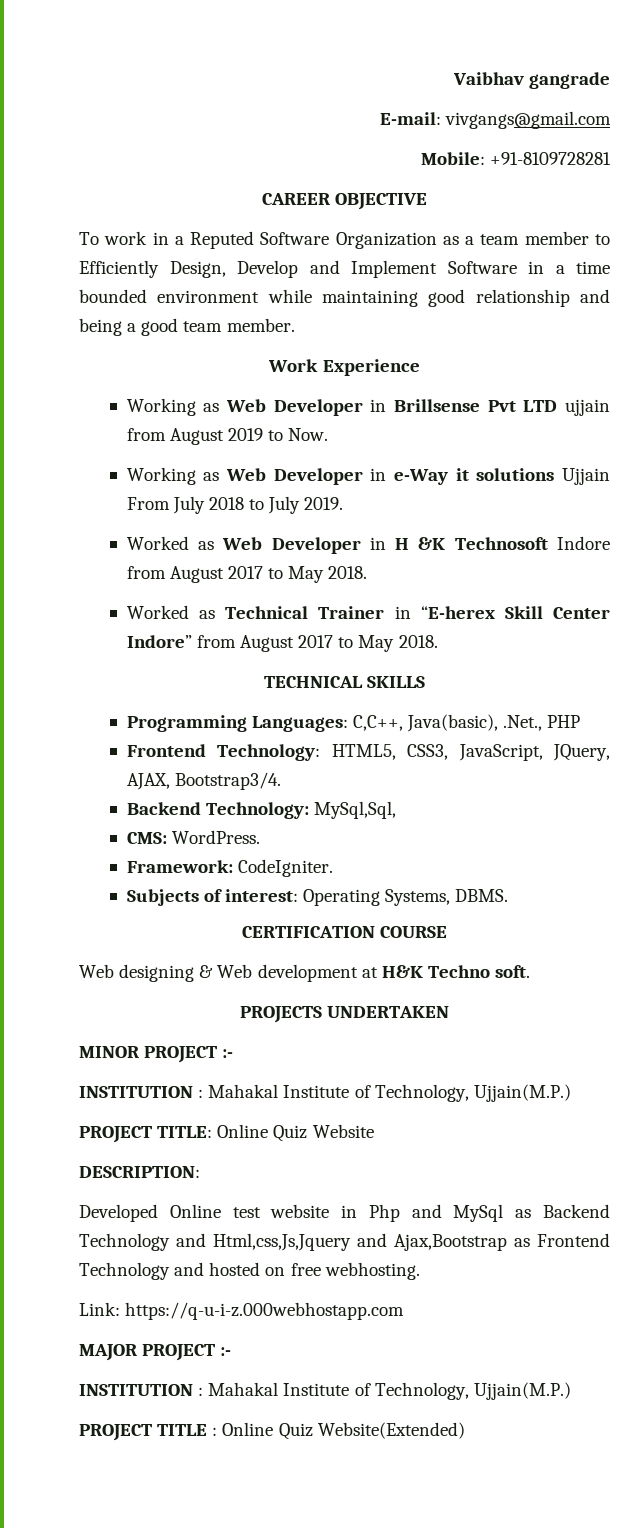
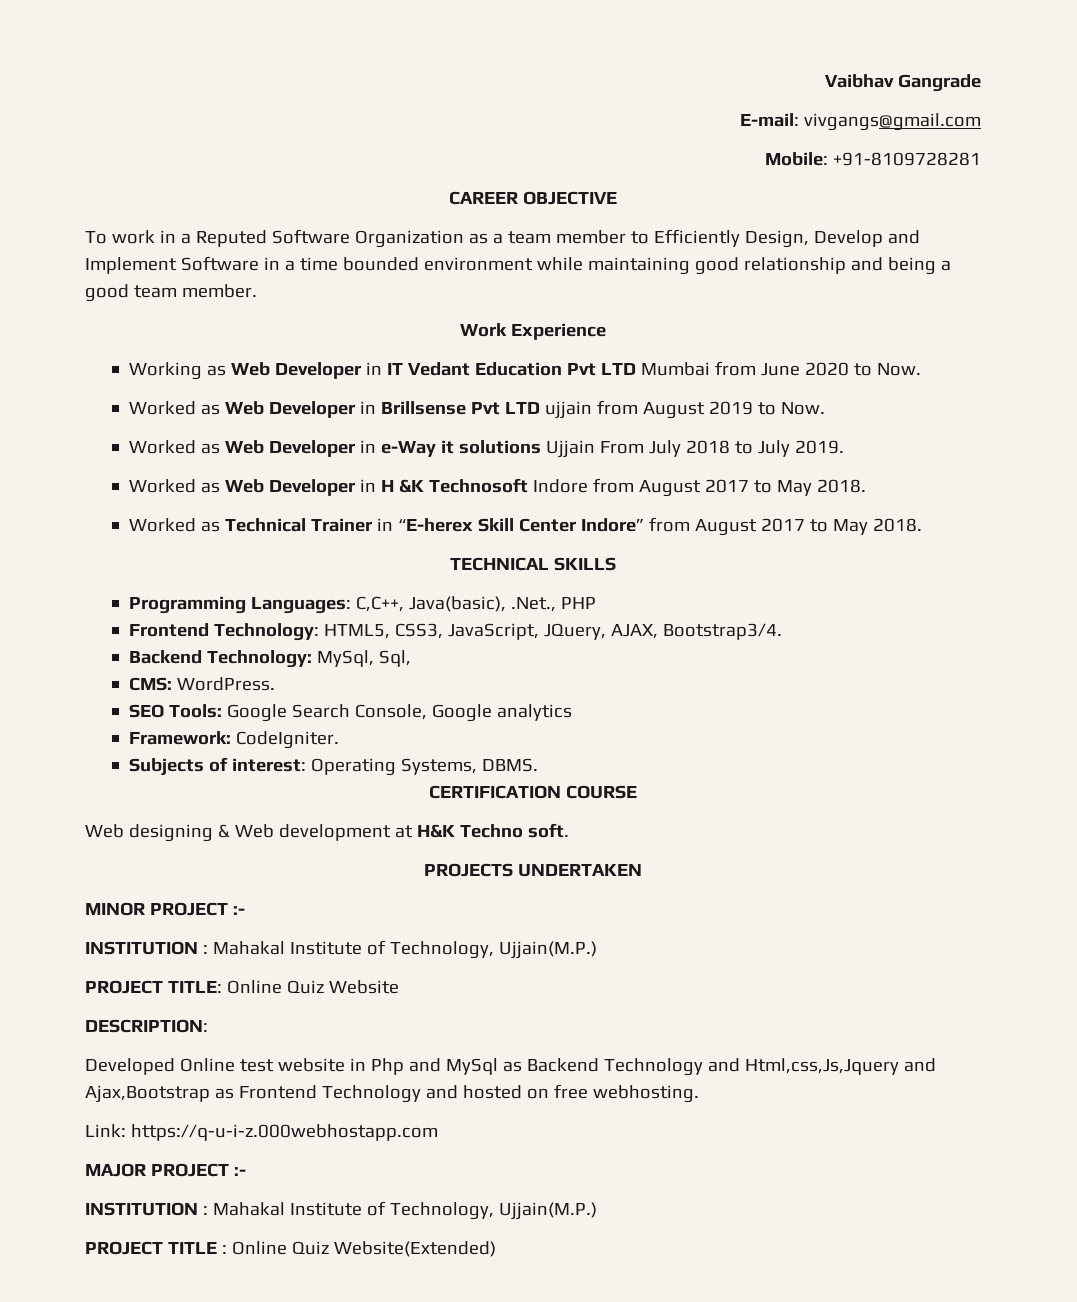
[529,72,610,89] gangrade -> [898,74,981,92] Gangrade
(387, 405) none -> [387,361,921,376] [129,401,377,418] IT Vedant Education Pvt LTD Mumbai from June 2020 to Now. // Worked as Web Developer in
[126,467,196,485] Working -> [129,440,197,454] Worked
[314,801,397,819] MySql,Sql, -> [317,650,412,667] MySql, Sql,
(260, 837) none -> [129,704,573,722] // SEO Tools: Google Search Console, Google analytics

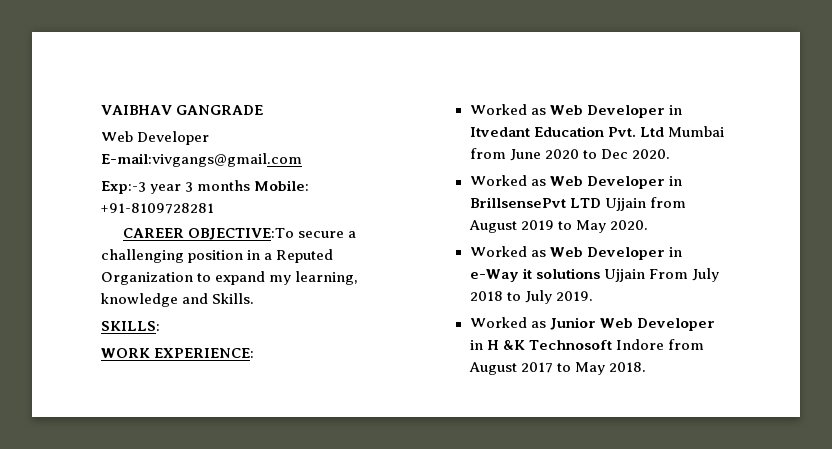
[825,74,981,92] [740,113,981,131] [765,152,981,166] [449,191,617,205] [85,229,920,248] [85,256,951,275] [85,284,257,302] [460,323,606,340] [129,361,921,380] [129,401,593,419] Vaibhav Gangrade // E-mail: vivgangs@gmail.com // Mobile: +91-8109728281 // CAREER OBJECTIVE // To work in a Reputed Software Organization as a team member to Efficiently Design, Develop and Implement Software in a time bounded environment while maintaining good relationship and being a good team member. // Work Experience // Working as Web Developer in IT Vedant Education Pvt LTD Mumbai from June 2020 to Now. // Worked as Web Developer in Brillsense Pvt LTD ujjain -> [101,105,264,115] [101,131,210,145] [101,153,302,167] [101,180,310,194] [101,203,214,214] [122,228,356,240] [101,249,334,263] [101,271,359,285] [101,293,255,307] [101,321,160,331] [101,348,255,358] [469,104,683,118] [469,126,725,137] [469,148,671,161] [469,175,683,189] [469,197,646,211] VAIBHAV GANGRADE // Web Developer E-mail:vivgangs@gmail.com // Exp:-3 year 3 months Mobile: +91-8109728281 // CAREER OBJECTIVE:To secure a challenging position in a Reputed Organization to expand my learning, knowledge and Skills. // SKILLS: // WORK EXPERIENCE: // Worked as Web Developer in Itvedant Education Pvt. Ltd Mumbai from June 2020 to Dec 2020. // Worked as Web Developer in BrillsensePvt LTD Ujjain
[780,402,825,415] Now. -> [576,220,649,233] May 2020.
(221, 487) none -> [549,317,596,330] Junior
[129,517,922,536] [450,557,616,571] [129,596,597,614] [129,623,783,641] [129,650,412,668] [129,677,276,691] [129,704,573,722] [129,731,340,749] [129,757,539,776] [429,785,637,799] [85,823,569,842] [424,863,642,877] [85,902,245,916] [85,940,597,959] [85,980,399,994] [85,1019,208,1033] [85,1058,936,1076] [85,1084,699,1103] [85,1124,438,1141] [85,1163,246,1177] [85,1201,597,1220] [85,1241,496,1257] // Worked as Technical Trainer in “E-herex Skill Center Indore” from August 2017 to May 2018. // TECHNICAL SKILLS // Programming Languages: C,C++, Java(basic), .Net., PHP // Frontend Technology: HTML5, CSS3, JavaScript, JQuery, AJAX, Bootstrap3/4. // Backend Technology: MySql, Sql, // CMS: WordPress. // SEO Tools: Google Search Console, Google analytics // Framework: CodeIgniter. // Subjects of interest: Operating Systems, DBMS. // CERTIFICATION COURSE // Web designing & Web development at H&K Techno soft. // PROJECTS UNDERTAKEN // MINOR PROJECT :- // INSTITUTION : Mahakal Institute of Technology, Ujjain(M.P.) // PROJECT TITLE: Online Quiz Website // DESCRIPTION: // Developed Online test website in Php and MySql as Backend Technology and Html,css,Js,Jquery and Ajax,Bootstrap as Frontend Technology and hosted on free webhosting. // Link: https://q-u-i-z.000webhostapp.com // MAJOR PROJECT :- // INSTITUTION : Mahakal Institute of Technology, Ujjain(M.P.) // PROJECT TITLE : Online Quiz Website(Extended) -> (647, 367) none

